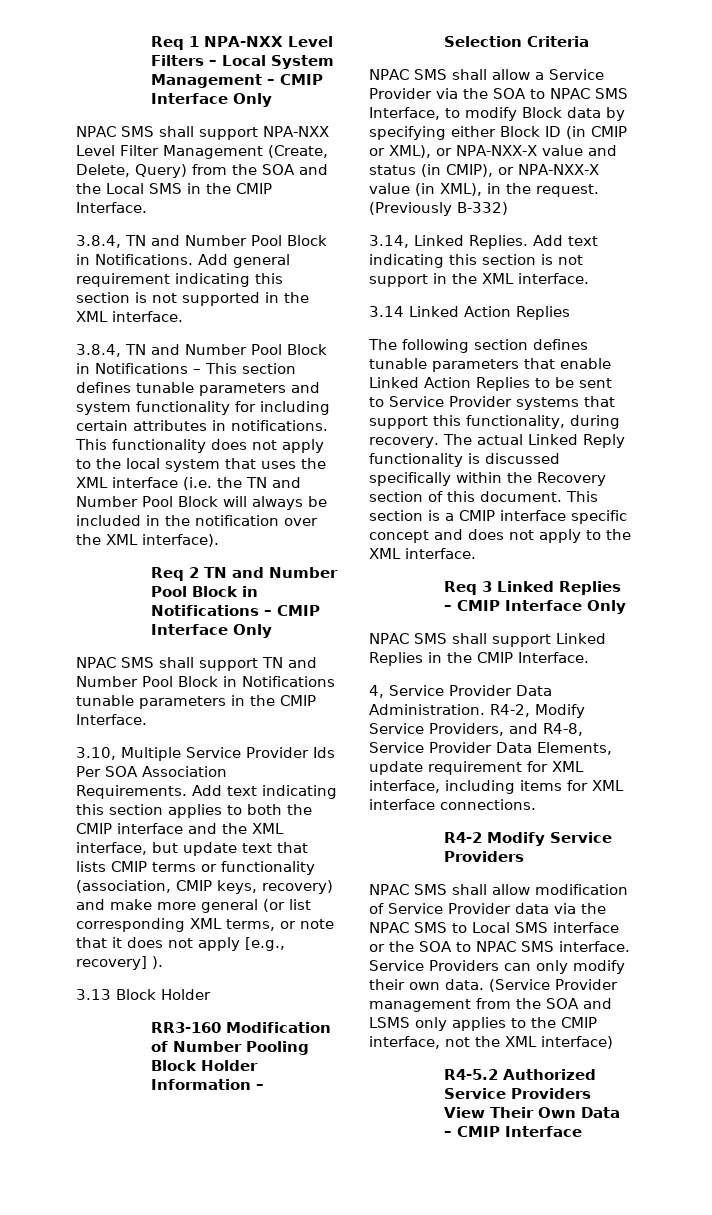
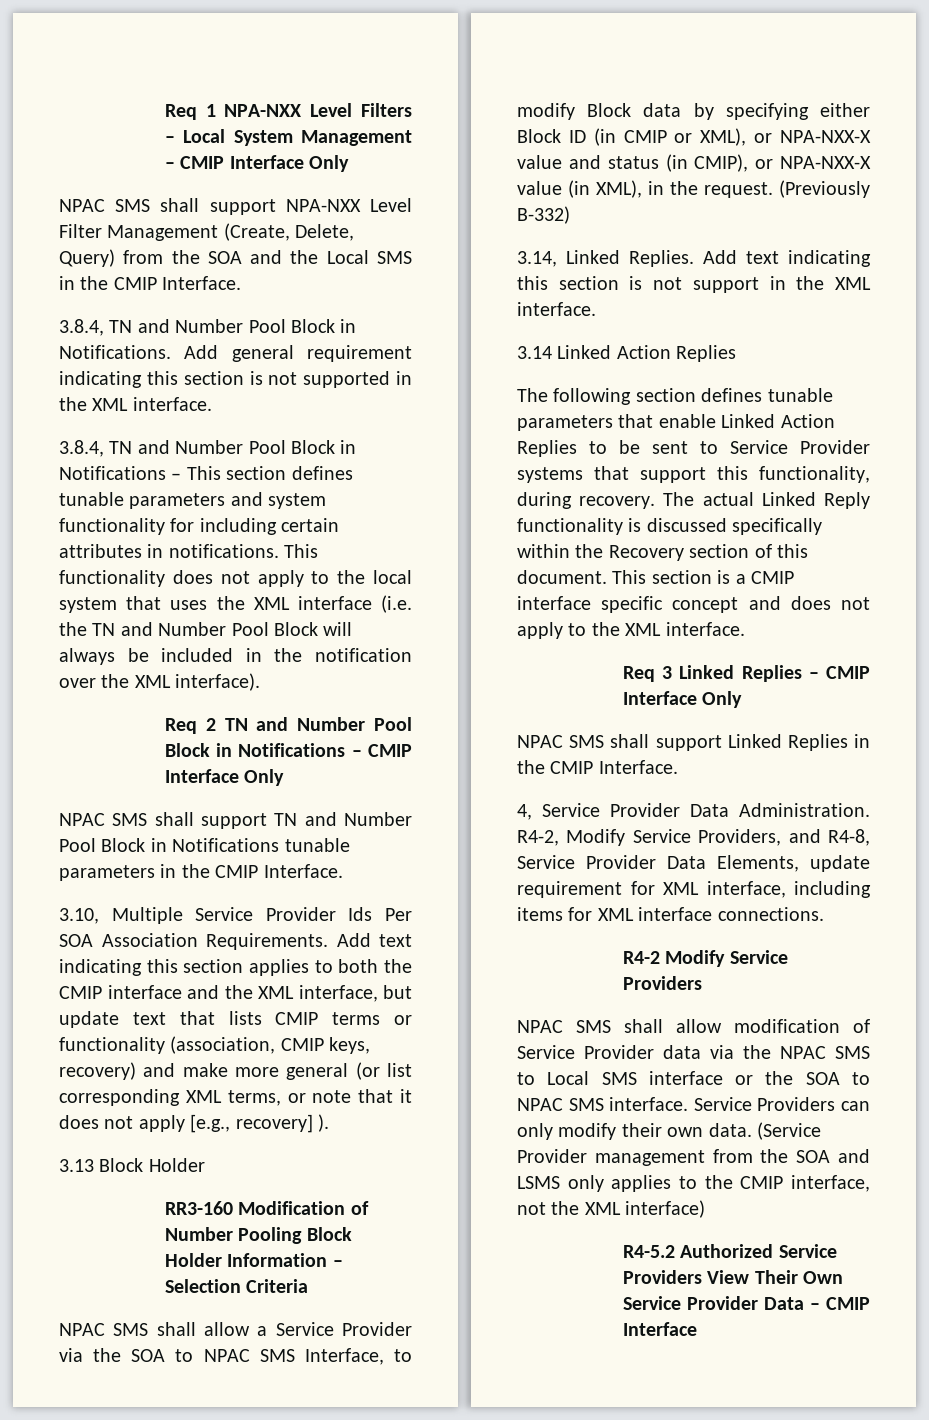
(577, 1112) none -> [622,1296,758,1310] Service Provider

